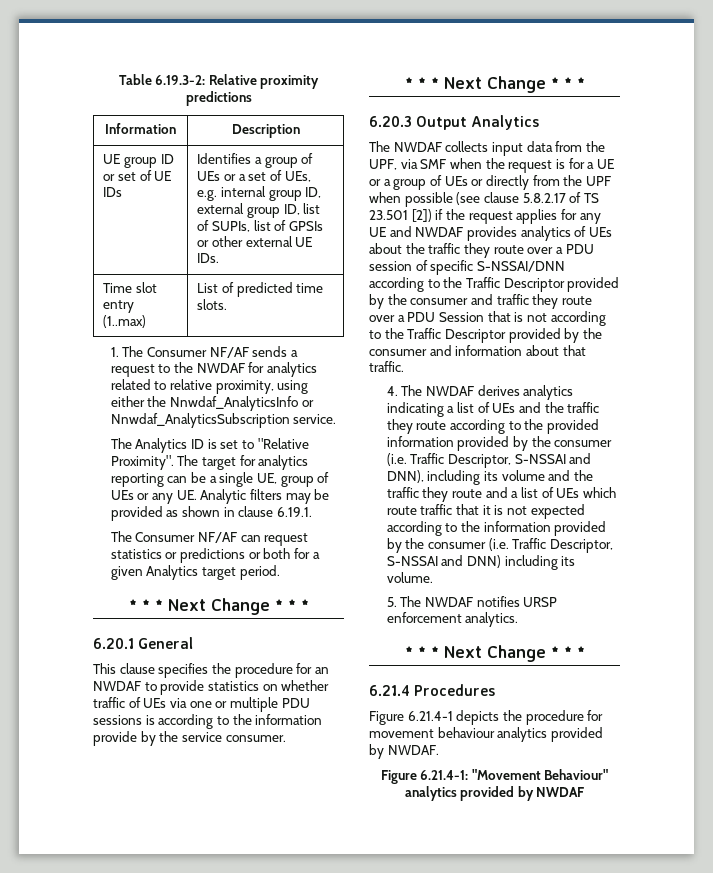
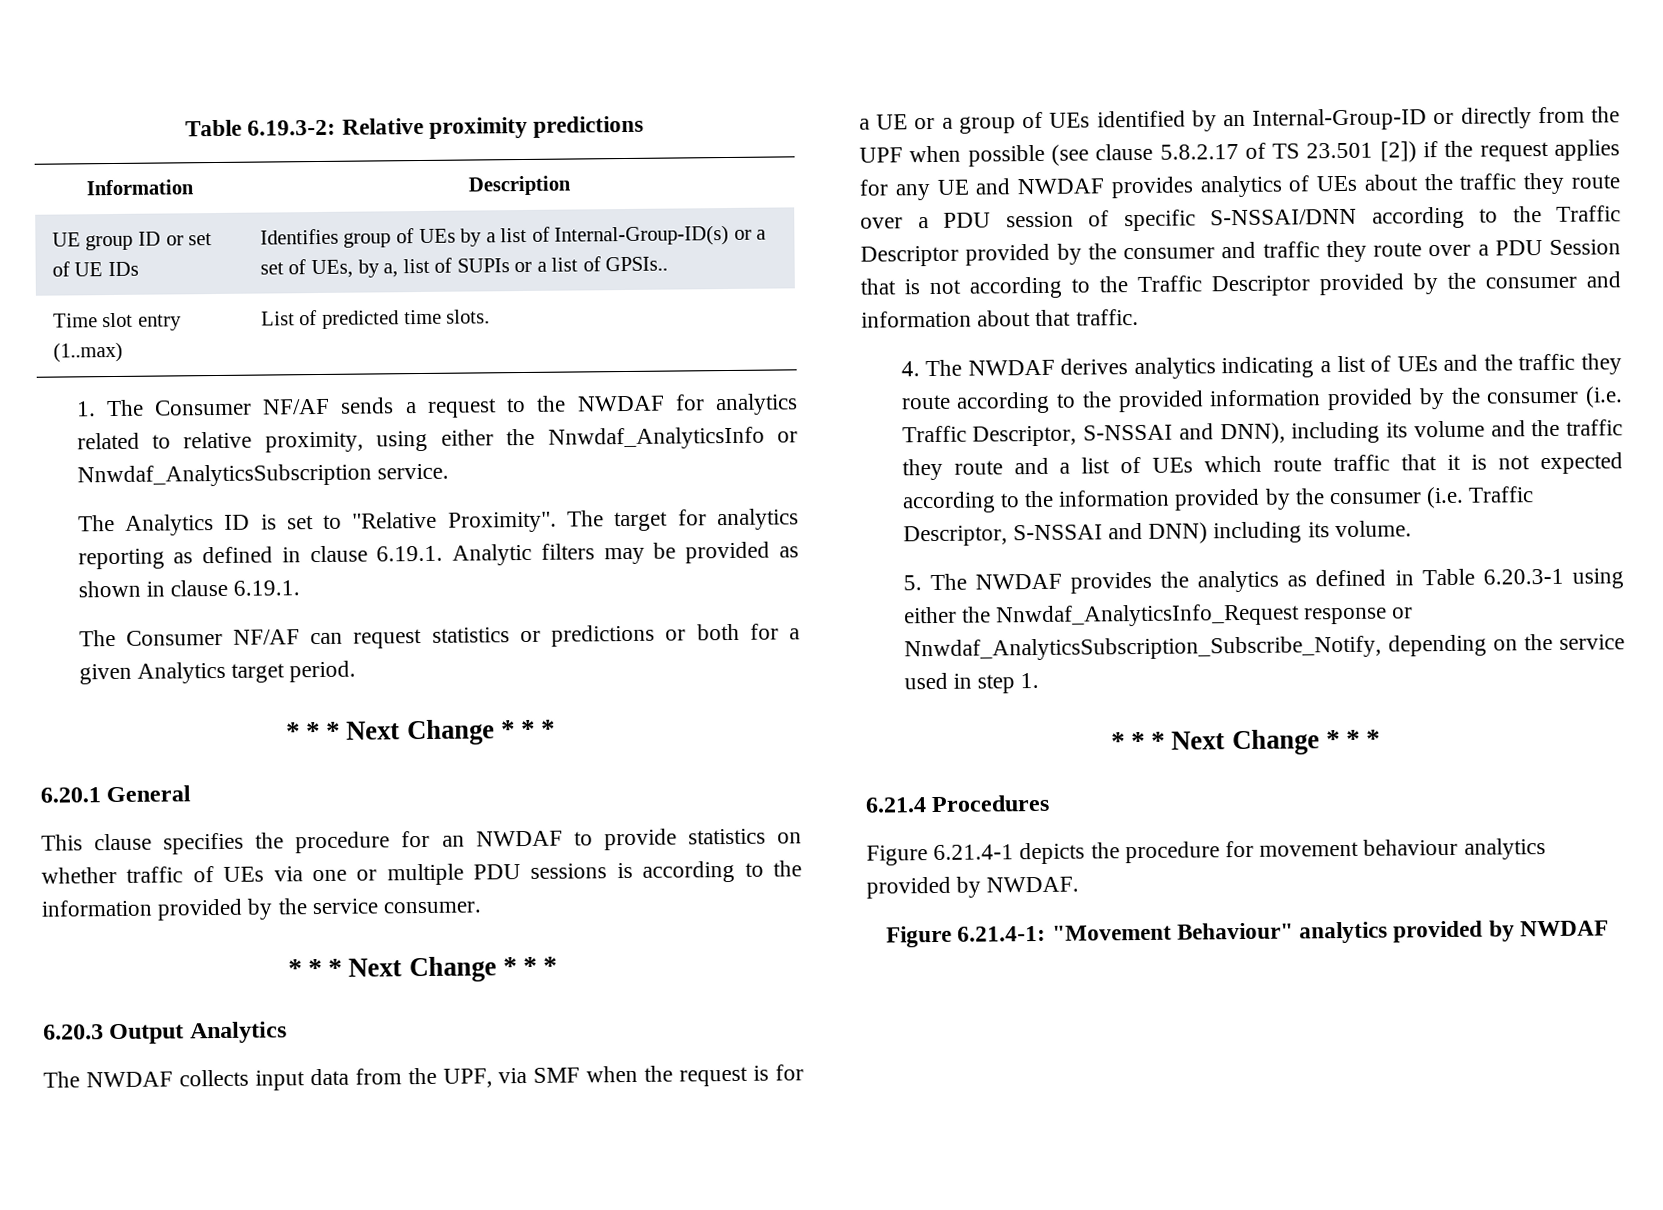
[255,153,314,168] [197,171,221,181] a group of UEs -> [343,224,730,248] group of UEs by a list of Internal-Group-ID(s)
[197,186,322,201] [197,203,321,218] [197,220,323,232] [197,236,313,247] [197,253,220,263] e.g. internal group ID, external group ID, list of SUPIs, list of GPSIs or other external UE IDs. -> [357,256,669,278] by a, list of SUPIs or a list of GPSIs..
[167,472,330,487] [110,490,197,504] can be a single UE, group of UEs or any UE. -> [173,545,444,564] as defined in clause 6.19.1.
[93,731,137,746] provide -> [157,898,244,921] provided
(468, 181) none -> [1096,108,1428,132] identified by an Internal-Group-ID
[476,596,558,607] [386,612,519,627] notifies URSP enforcement analytics. -> [1069,568,1624,594] [903,603,1414,628] [903,633,1625,662] [903,672,1040,694] provides the analytics as defined in Table 6.20.3-1 using either the Nnwdaf_AnalyticsInfo_Request response or Nnwdaf_AnalyticsSubscription_Subscribe_Notify, depending on the service used in step 1.

